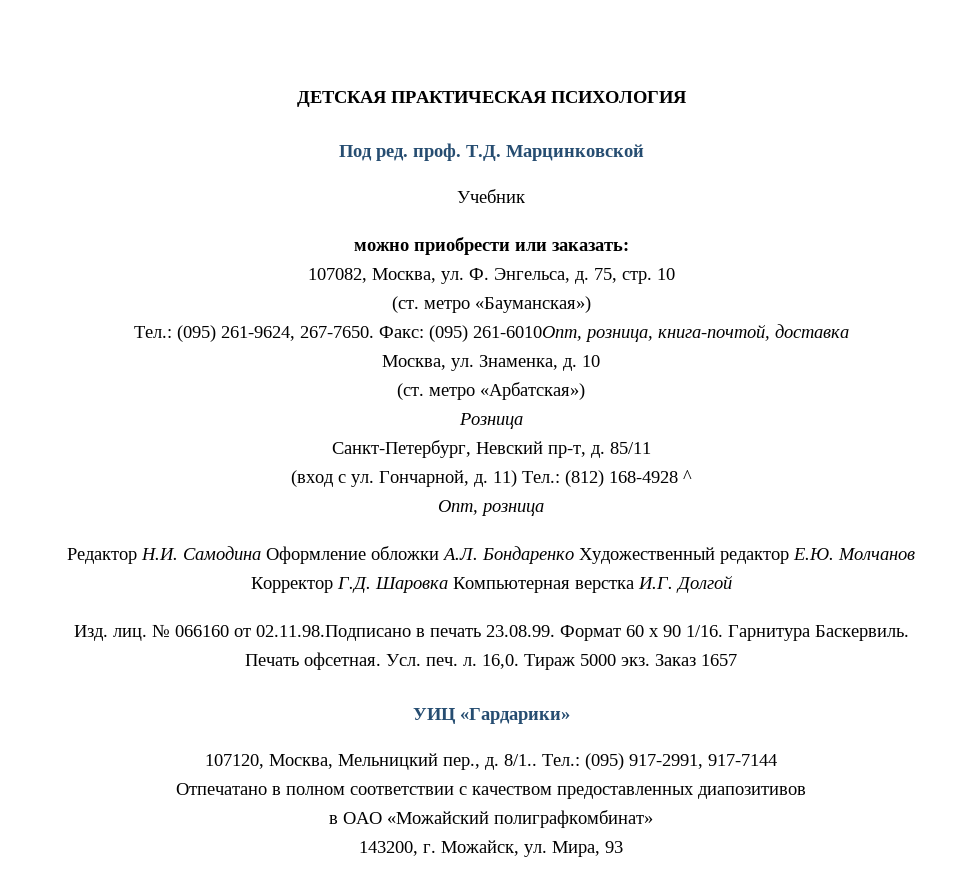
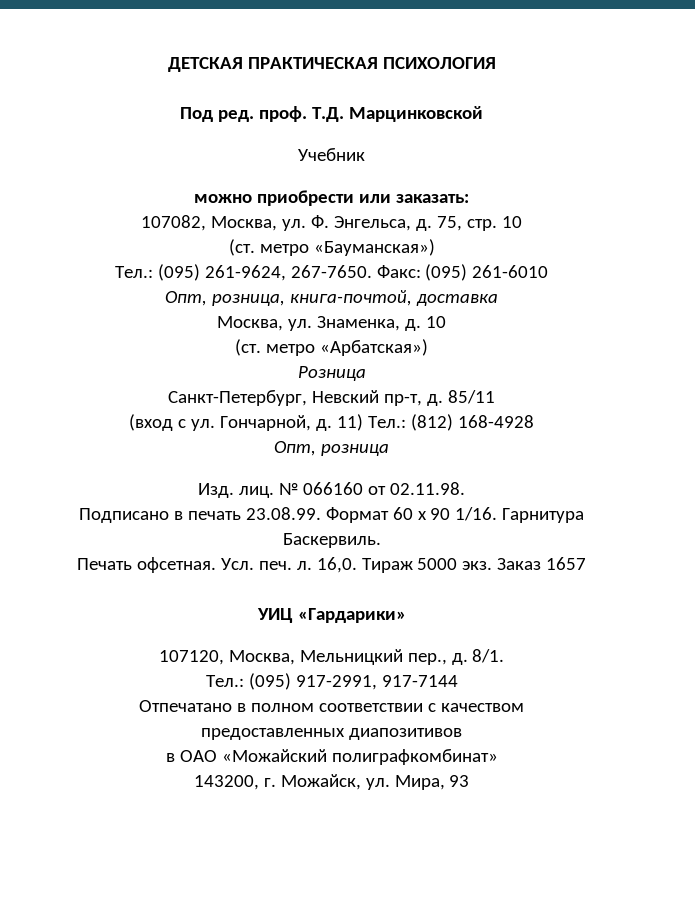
[472,326,582,341] 261-6010Опт, -> [472,265,549,278] [165,291,208,306] 261-6010 // Опт,
[682,470,692,483] ^ -> (534, 421) none
[67,546,915,564] [250,575,733,593] // Редактор Н.И. Самодина Оформление обложки А.Л. Бондаренко Художественный редактор Е.Ю. Молчанов Корректор Г.Д. Шаровка Компьютерная верстка И.Г. Долгой -> (389, 450) none
[255,625,411,641] 02.11.98.Подписано -> [389,482,465,495] [78,508,169,523] 02.11.98. // Подписано
[504,754,537,766] 8/1.. -> [472,649,505,663] 8/1. //

